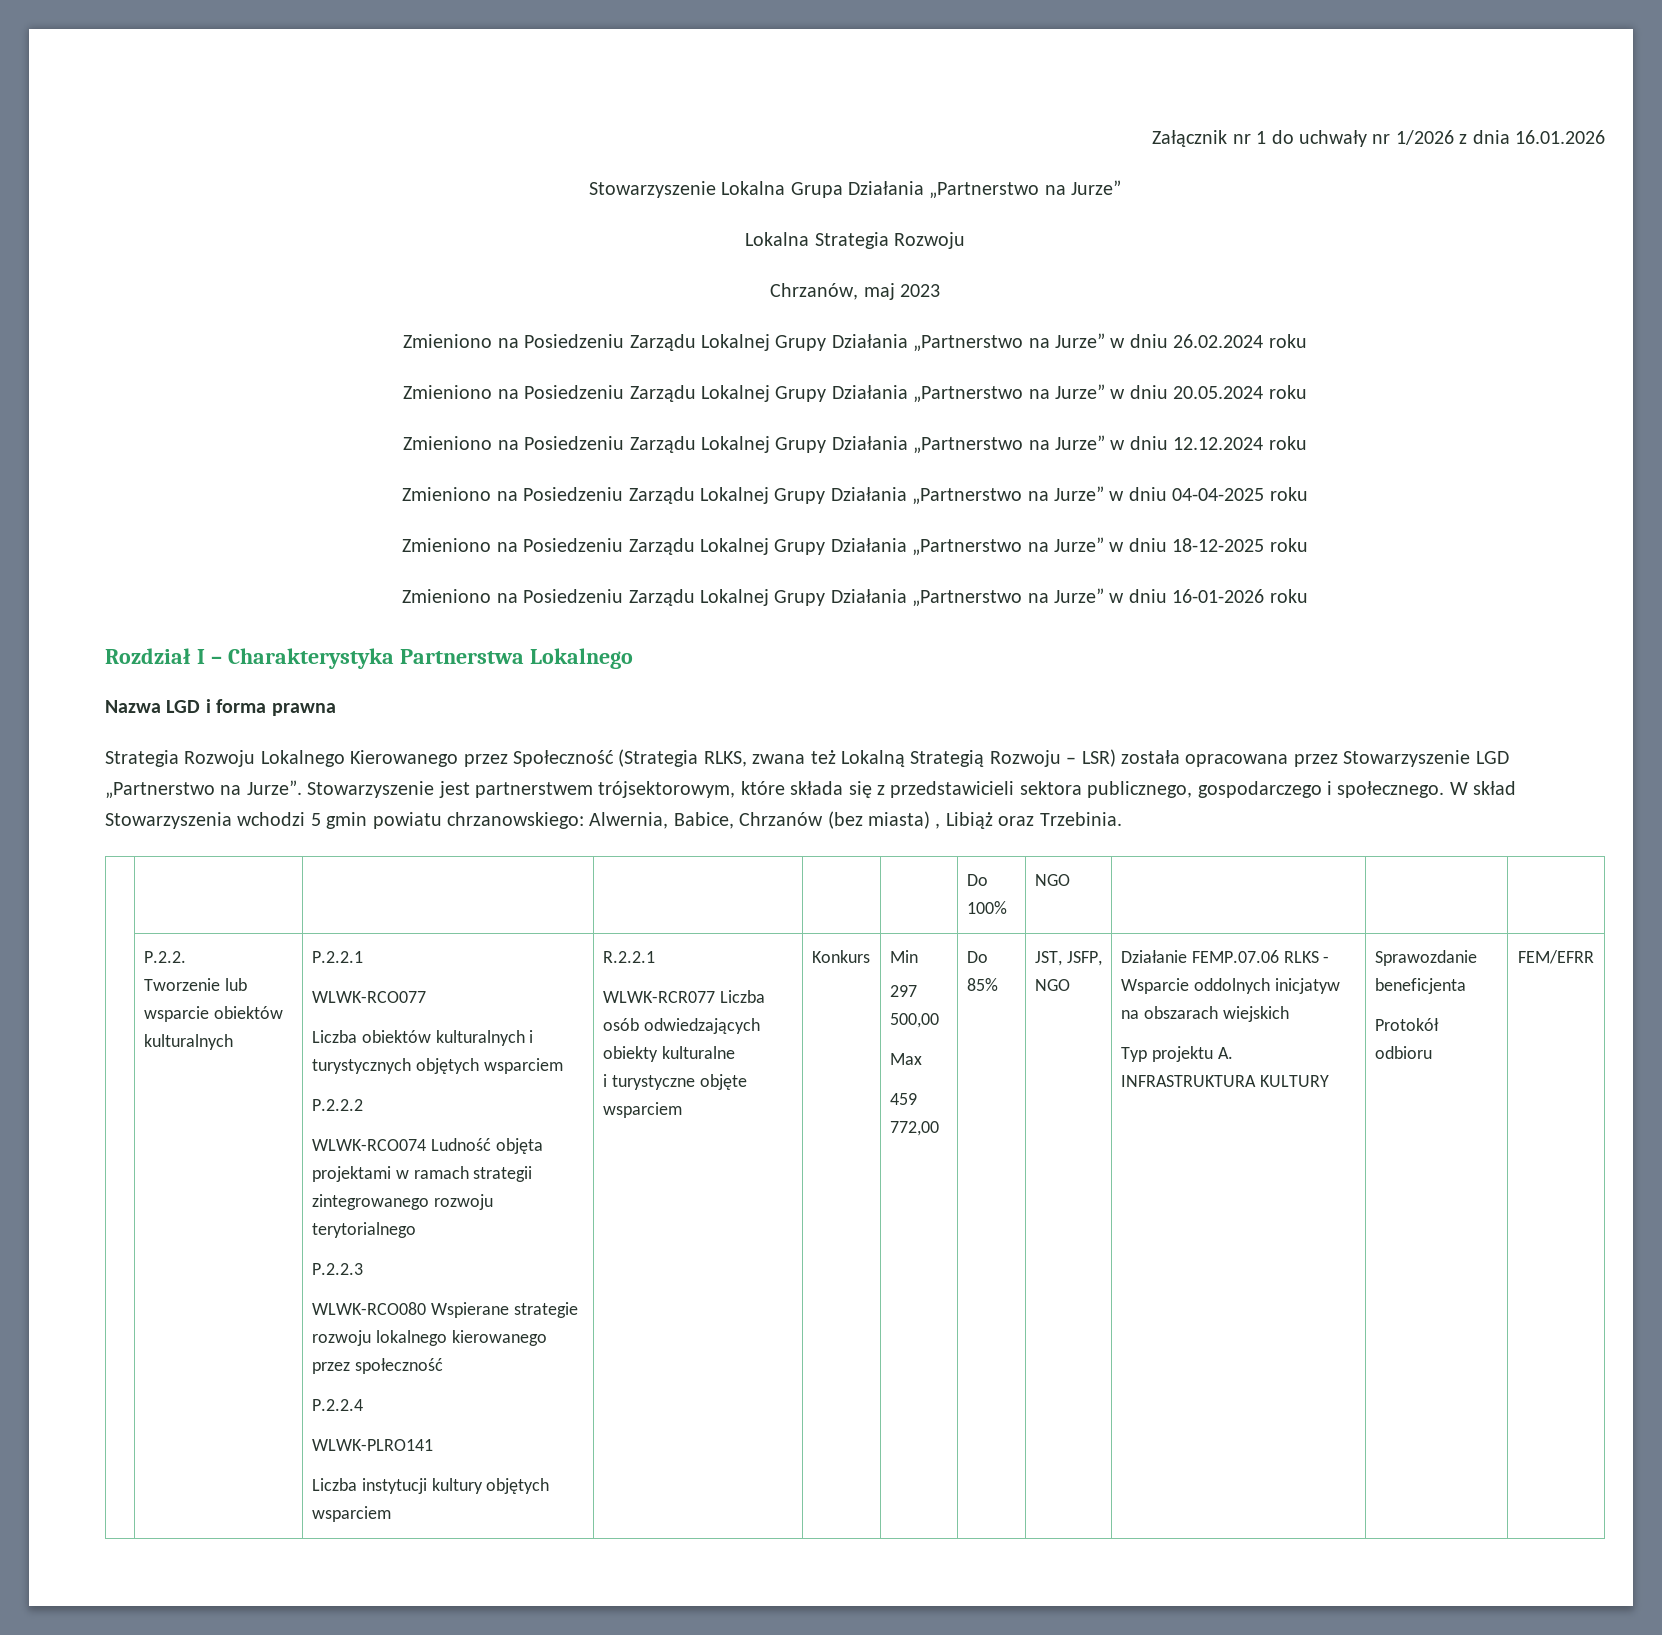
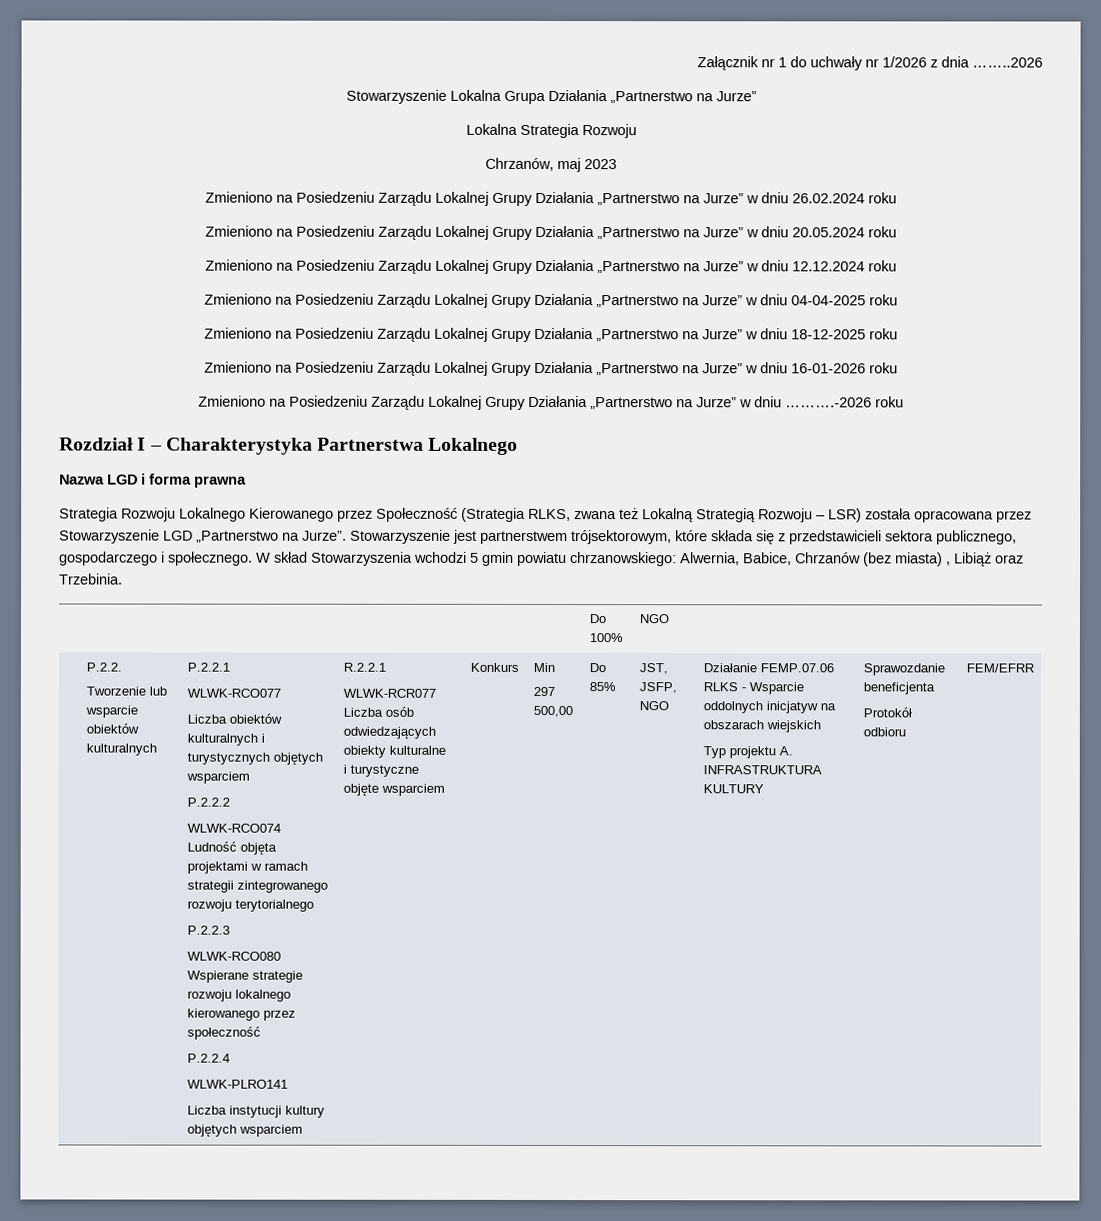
[1515,130,1606,144] 16.01.2026 -> [972,57,1043,68] ……..2026
(1308, 596) none -> [198,395,904,410] // Zmieniono na Posiedzeniu Zarządu Lokalnej Grupy Działania „Partnerstwo na Jurze” w dniu ……….-2026 roku
[889,1053,922,1065] [889,1093,917,1105] [889,1121,939,1136] // Max // 459 772,00 -> (574, 711) none

